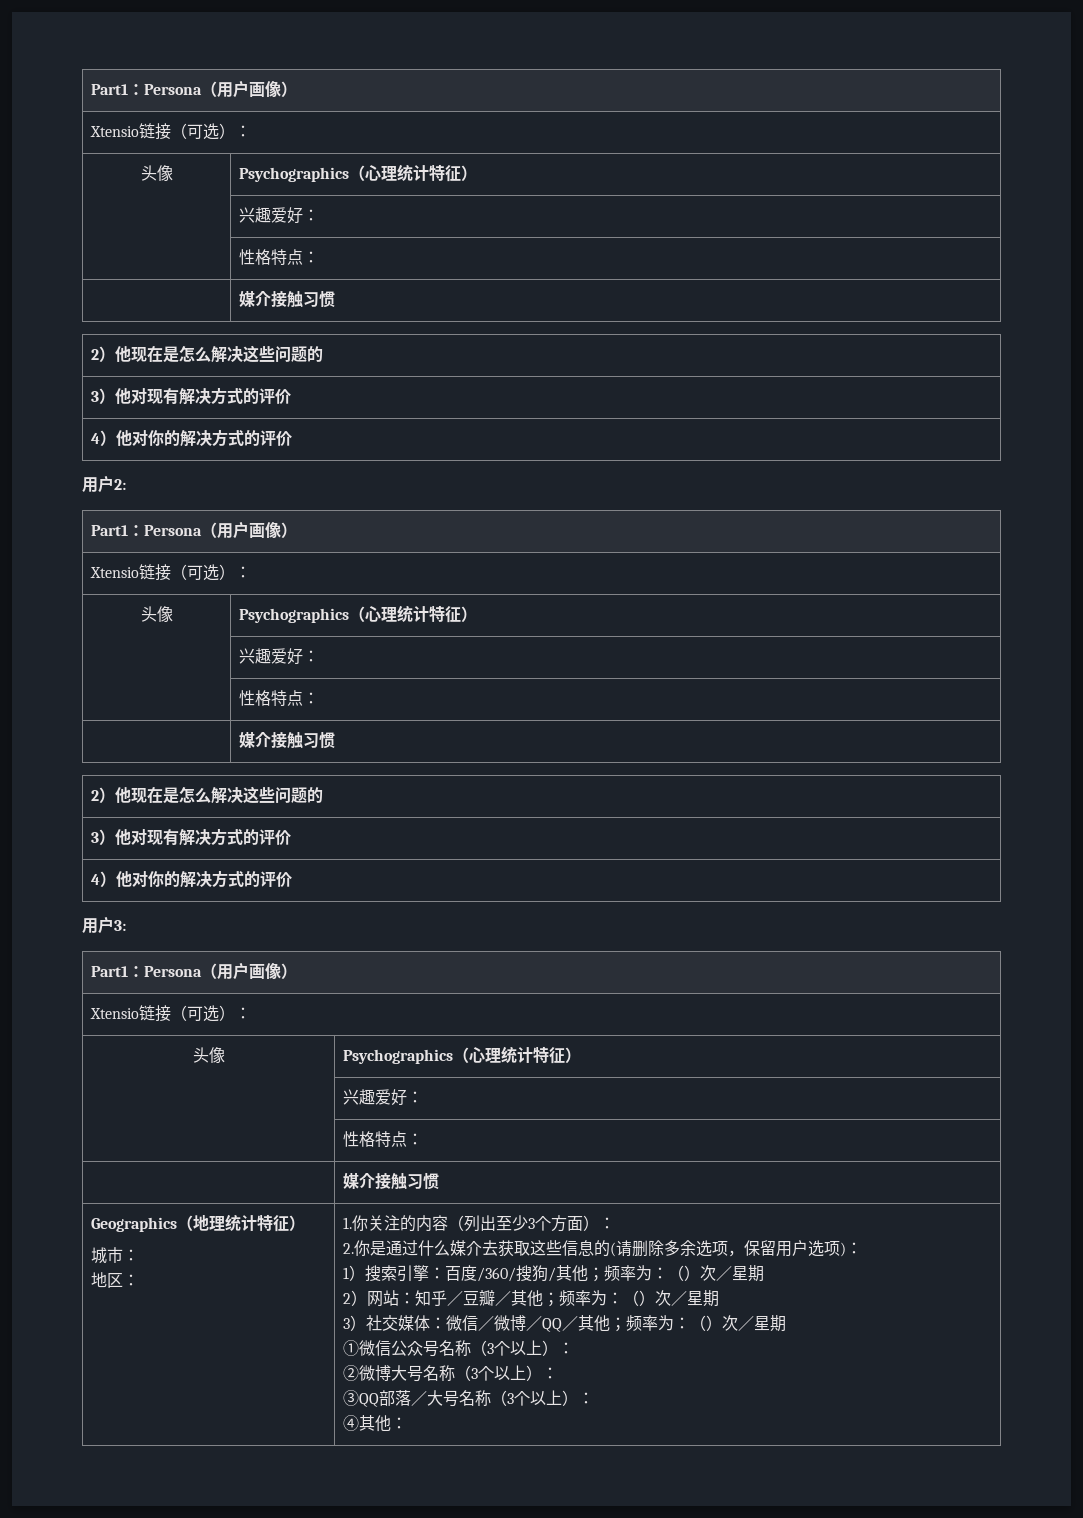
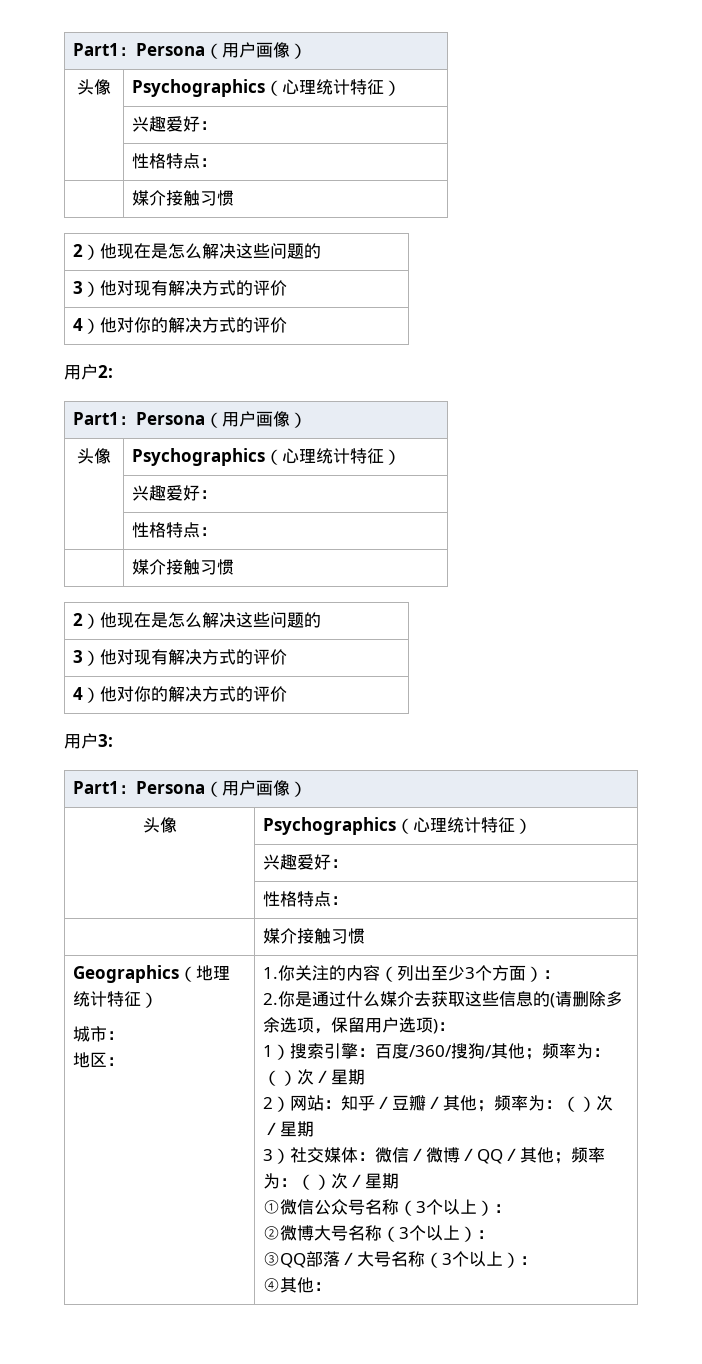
[90,80,297,98] [89,123,251,140] Part1：Persona（用户画像） // Xtensio链接（可选）： -> [73,42,308,59] Part1：Persona（用户画像）
[89,564,251,581] // Xtensio链接（可选）： -> (308, 420) none
[89,1005,251,1022] // Xtensio链接（可选）： -> (308, 789) none

